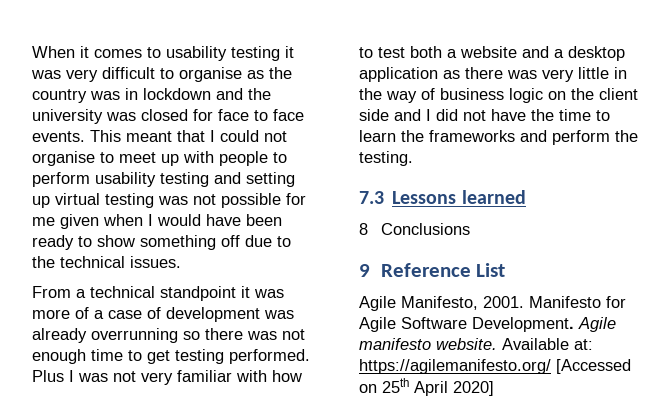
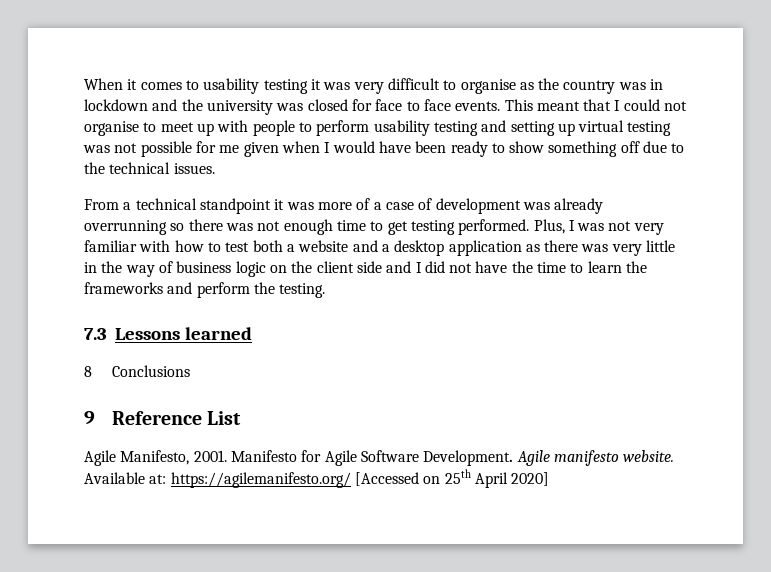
[32,370,64,382] Plus -> [533,219,565,234] Plus,

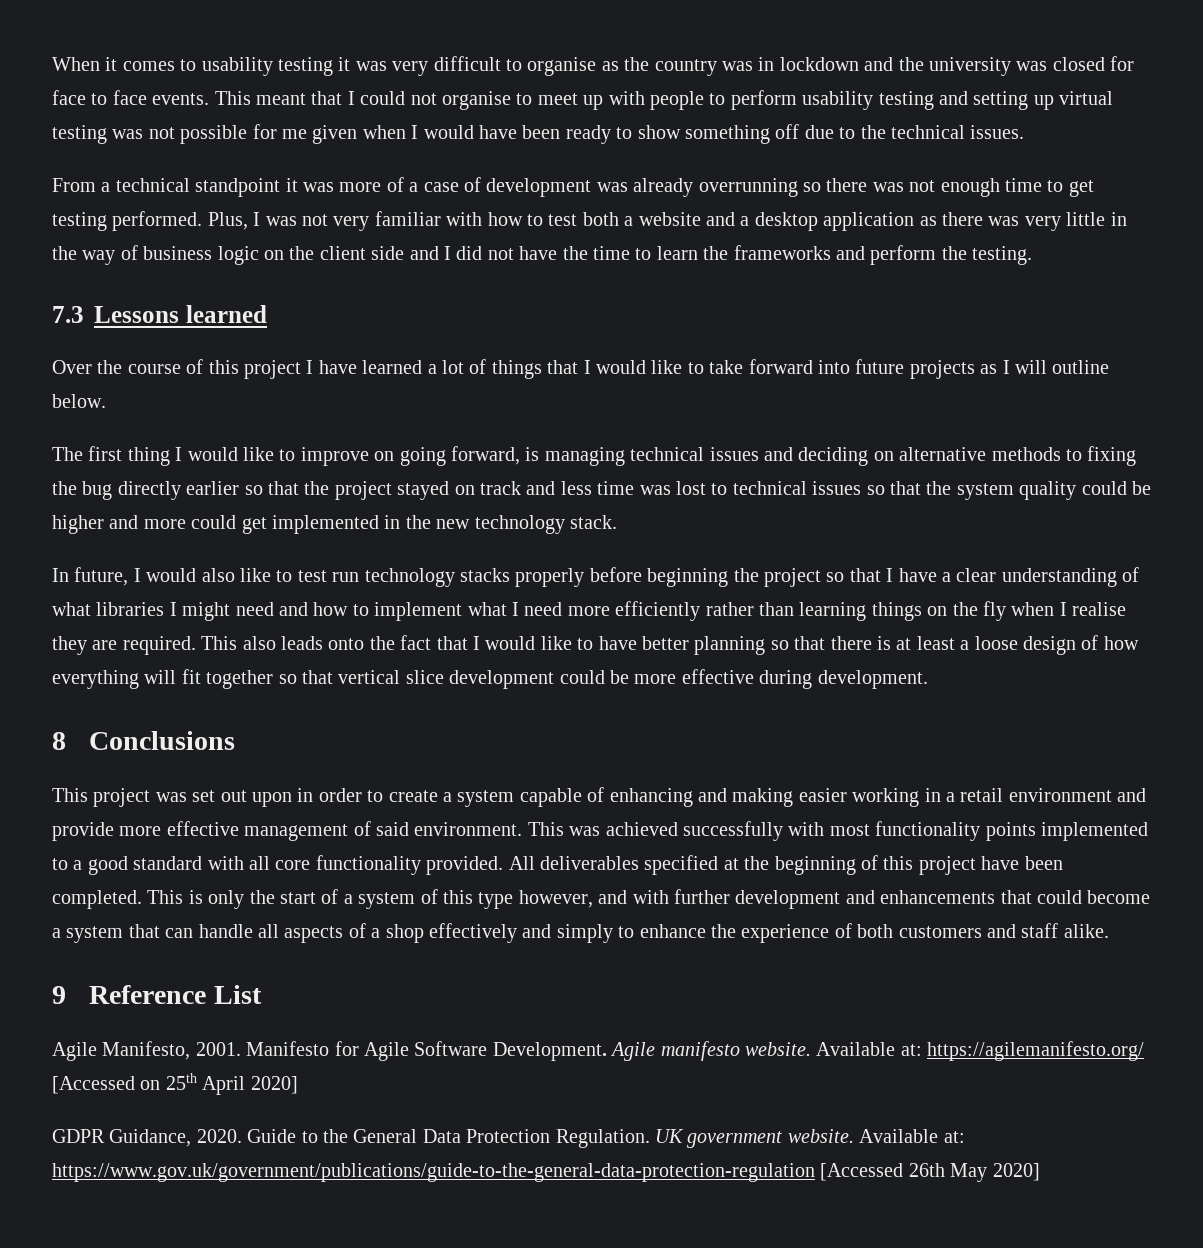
[84,365,190,377] 8 Conclusions -> [52,359,1110,379] [52,394,106,408] [52,446,1137,466] [52,481,1151,500] [52,515,617,534] [52,567,1140,587] [52,601,1127,621] [52,635,1139,655] [52,669,928,689] [52,731,236,750] [52,787,1147,807] [52,821,1148,841] [52,855,1063,875] [52,889,1151,909] [52,923,1109,943] Over the course of this project I have learned a lot of things that I would like to take forward into future projects as I will outline below. // The first thing I would like to improve on going forward, is managing technical issues and deciding on alternative methods to fixing the bug directly earlier so that the project stayed on track and less time was lost to technical issues so that the system quality could be higher and more could get implemented in the new technology stack. // In future, I would also like to test run technology stacks properly before beginning the project so that I have a clear understanding of what libraries I might need and how to implement what I need more efficiently rather than learning things on the fly when I realise they are required. This also leads onto the fact that I would like to have better planning so that there is at least a loose design of how everything will fit together so that vertical slice development could be more effective during development. // 8 Conclusions // This project was set out upon in order to create a system capable of enhancing and making easier working in a retail environment and provide more effective management of said environment. This was achieved successfully with most functionality points implemented to a good standard with all core functionality provided. All deliverables specified at the beginning of this project have been completed. This is only the start of a system of this type however, and with further development and enhancements that could become a system that can handle all aspects of a shop effectively and simply to enhance the experience of both customers and staff alike.
(550, 479) none -> [52,1129,965,1148] [52,1163,1040,1182] // GDPR Guidance, 2020. Guide to the General Data Protection Regulation. UK government website. Available at: https://www.gov.uk/government/publications/guide-to-the-general-data-protection-regulation [Accessed 26th May 2020]

